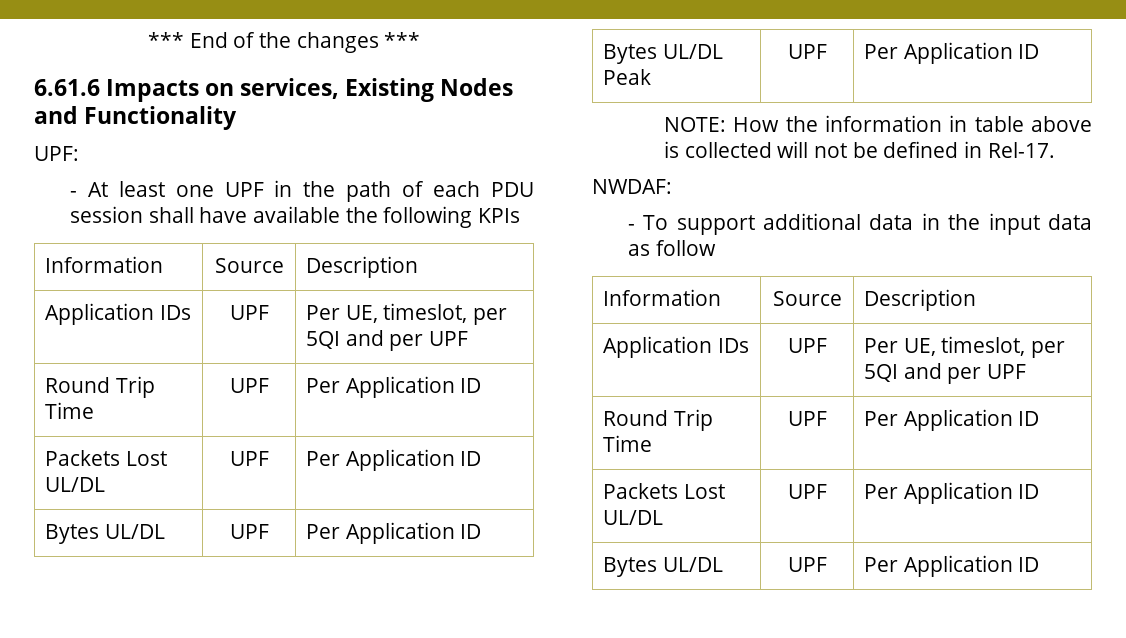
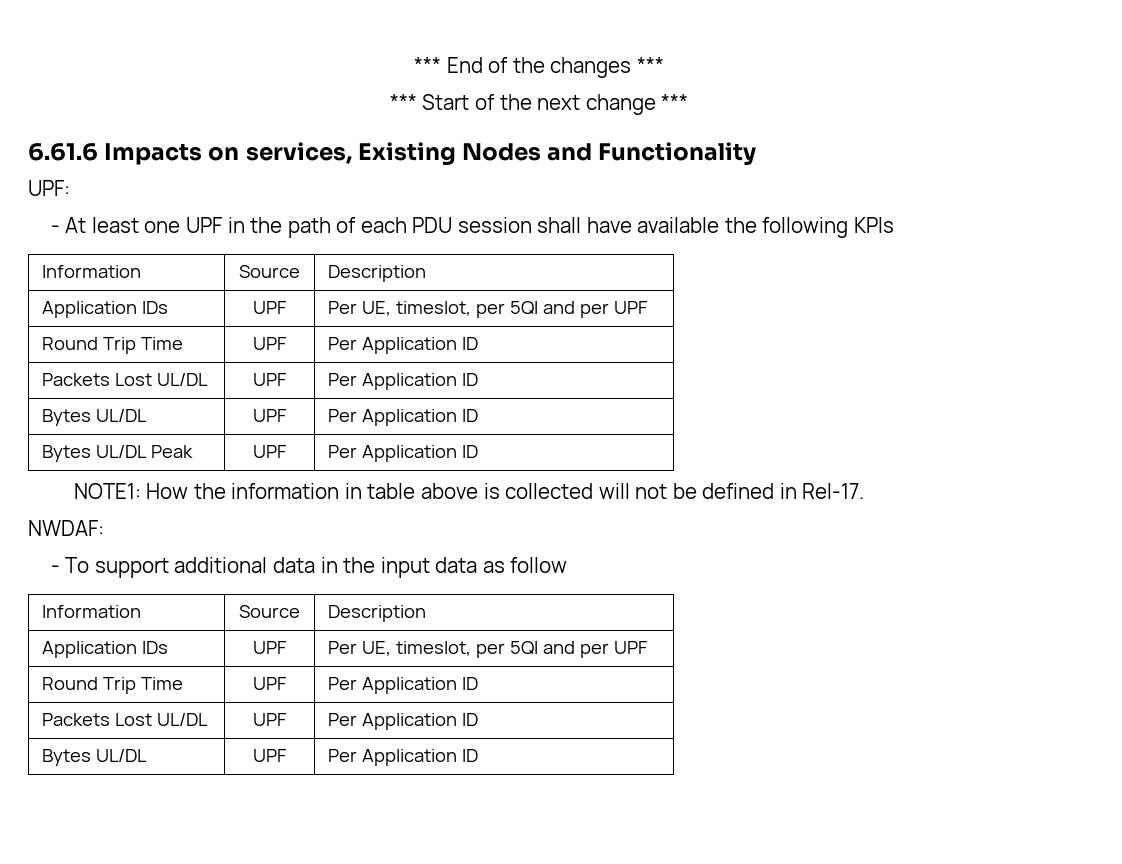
(421, 40) none -> [389,94,689,115] // *** Start of the next change ***
[663,117,726,132] NOTE: -> [73,483,141,499] NOTE1:

